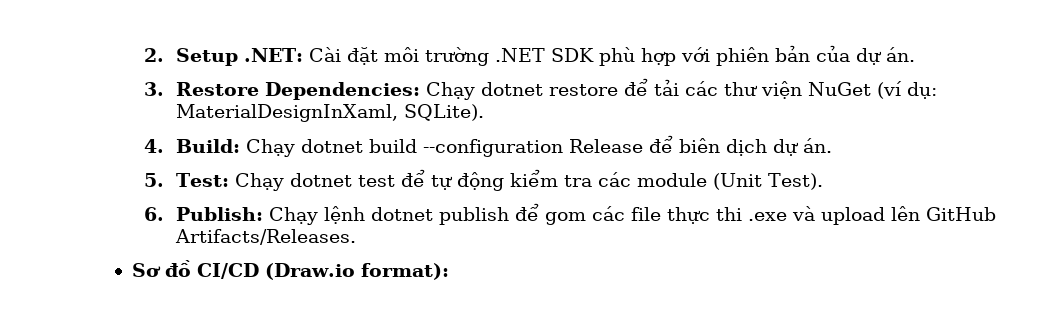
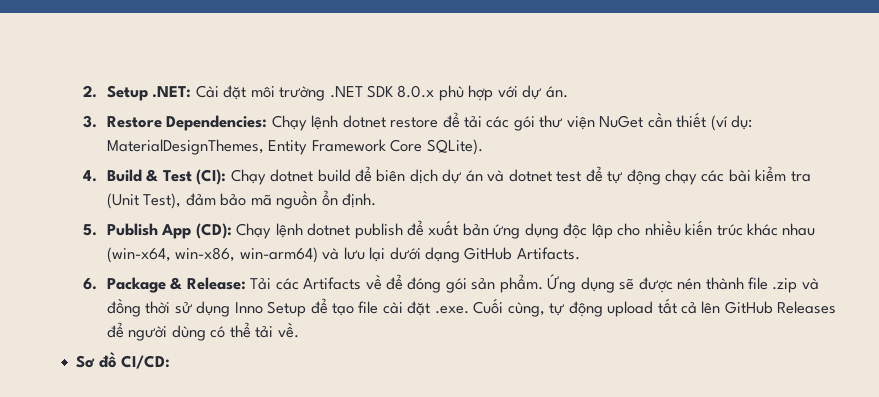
(594, 55) none -> [397,85,435,98] 8.0.x
[715,45,850,66] phiên bản của -> (518, 92) none
(475, 91) none -> [311,115,339,130] lệnh
(718, 88) none -> [513,116,535,131] gói
[876,81,937,99] [175,104,484,122] [143,139,240,153] (ví dụ: MaterialDesignInXaml, SQLite). // 4. Build: -> [647,112,753,131] [106,139,483,155] [82,169,227,185] cần thiết (ví dụ: MaterialDesignThemes, Entity Framework Core SQLite). // 4. Build & Test (CI):
[422,139,643,157] --configuration Release -> (351, 175) none
[802,138,832,153] [143,173,284,191] án. // 5. Test: Chạy -> [465,170,505,182] án và
[509,169,823,190] [143,207,263,221] kiểm tra các module (Unit Test). // 6. Publish: -> [665,166,811,185] [106,190,377,209] [82,223,232,239] chạy các bài kiểm tra (Unit Test), đảm bảo mã nguồn ổn định. // 5. Publish App (CD):
[544,206,996,225] [174,229,356,245] gom các file thực thi .exe và upload lên GitHub Artifacts/Releases. -> [428,220,816,239] [106,247,580,263] [82,274,819,293] [106,298,837,317] [106,322,299,341] xuất bản ứng dụng độc lập cho nhiều kiến trúc khác nhau (win-x64, win-x86, win-arm64) và lưu lại dưới dạng GitHub Artifacts. // 6. Package & Release: Tải các Artifacts về để đóng gói sản phẩm. Ứng dụng sẽ được nén thành file .zip và đồng thời sử dụng Inno Setup để tạo file cài đặt .exe. Cuối cùng, tự động upload tất cả lên GitHub Releases để người dùng có thể tải về.
[197,263,450,280] CI/CD (Draw.io format): -> [121,355,171,369] CI/CD:

